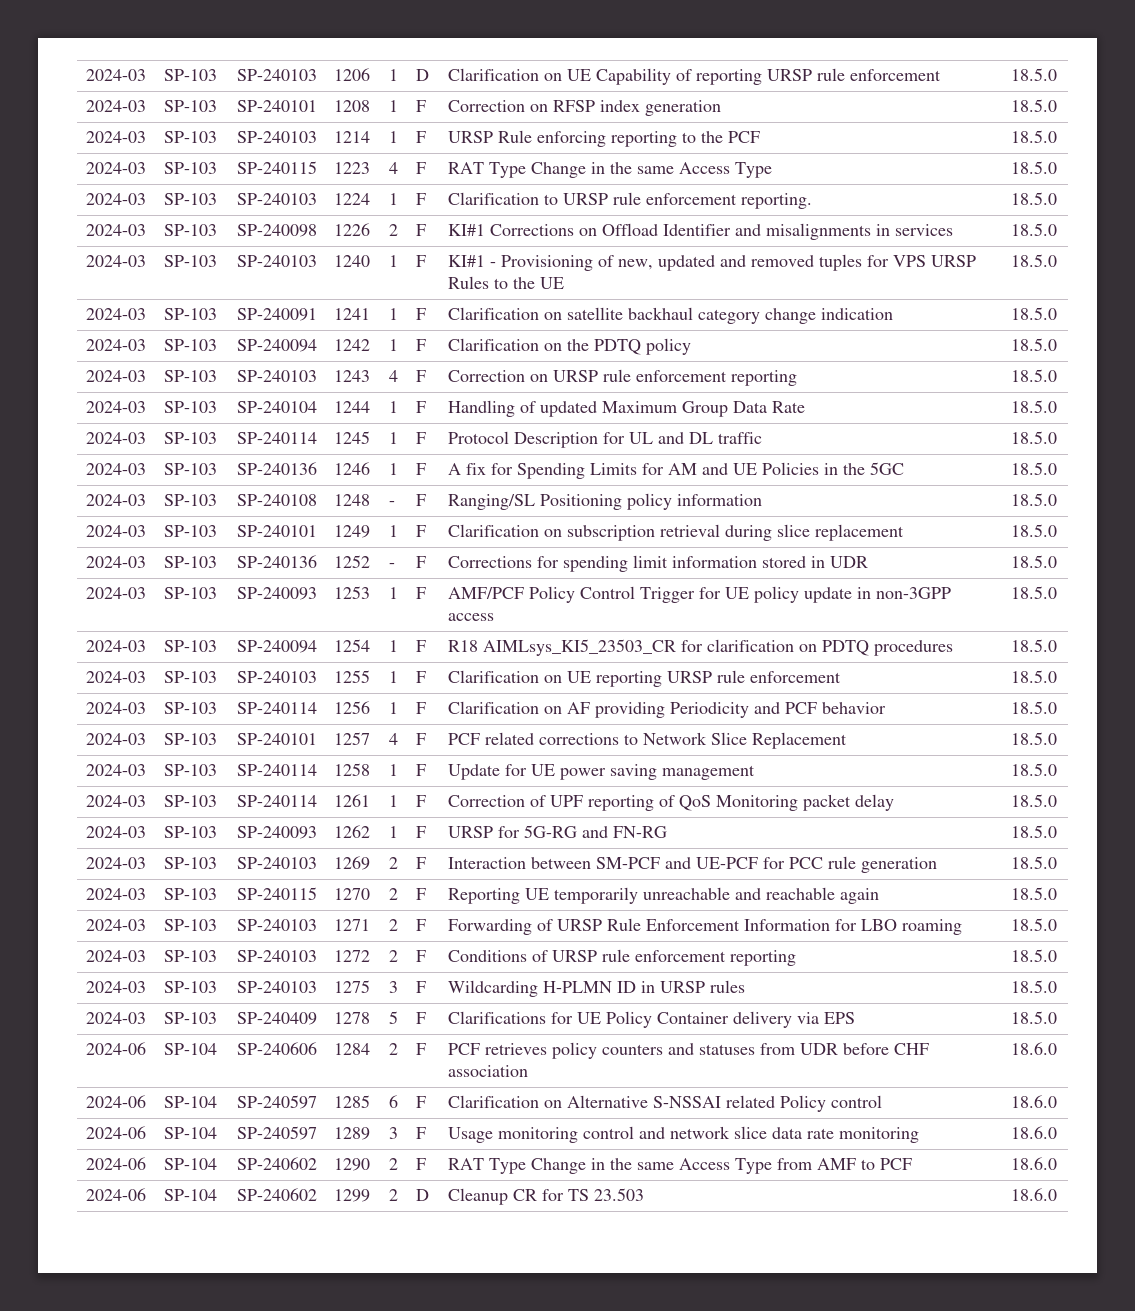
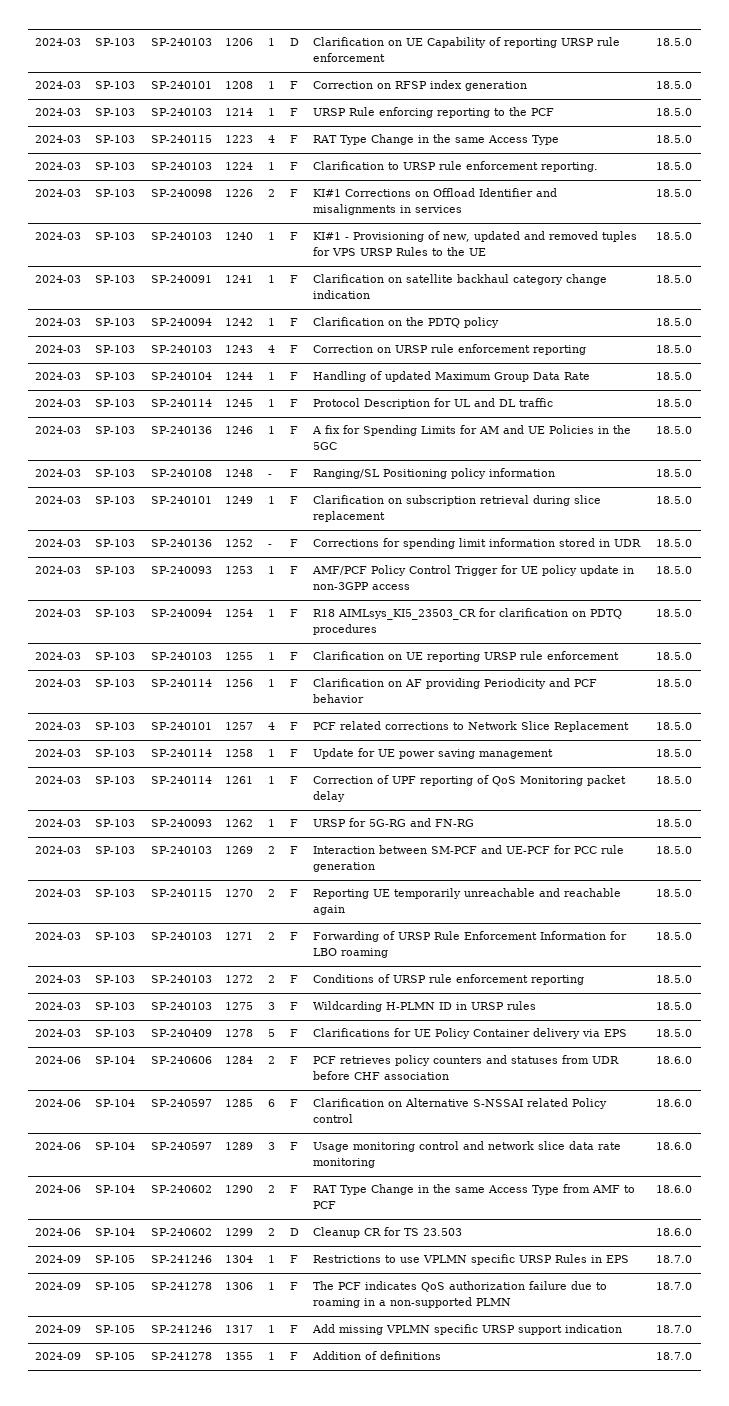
(1057, 1194) none -> [34,1255,81,1263] [94,1255,135,1263] [150,1255,212,1263] [224,1255,253,1263] [267,1255,275,1263] [289,1255,298,1263] [312,1254,629,1265] [655,1255,692,1263] [34,1282,81,1290] [94,1282,135,1290] [150,1282,212,1290] [224,1282,253,1290] [267,1282,275,1290] [289,1282,298,1290] [312,1281,607,1292] [312,1297,511,1308] [655,1282,692,1290] [34,1325,81,1333] [94,1325,135,1333] [150,1325,212,1333] [224,1325,253,1333] [267,1325,275,1333] [289,1325,298,1333] [311,1324,622,1335] [655,1325,692,1333] [34,1352,81,1360] [94,1352,135,1360] [150,1352,212,1360] [224,1352,253,1360] [267,1352,275,1360] [289,1352,298,1360] [311,1351,441,1360] [655,1352,692,1360] // 2024-09 | SP-105 | SP-241246 | 1304 | 1 | F | Restrictions to use VPLMN specific URSP Rules in EPS | 18.7.0 // 2024-09 | SP-105 | SP-241278 | 1306 | 1 | F | The PCF indicates QoS authorization failure due to roaming in a non-supported PLMN | 18.7.0 // 2024-09 | SP-105 | SP-241246 | 1317 | 1 | F | Add missing VPLMN specific URSP support indication | 18.7.0 // 2024-09 | SP-105 | SP-241278 | 1355 | 1 | F | Addition of definitions | 18.7.0

